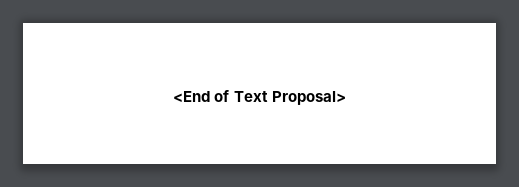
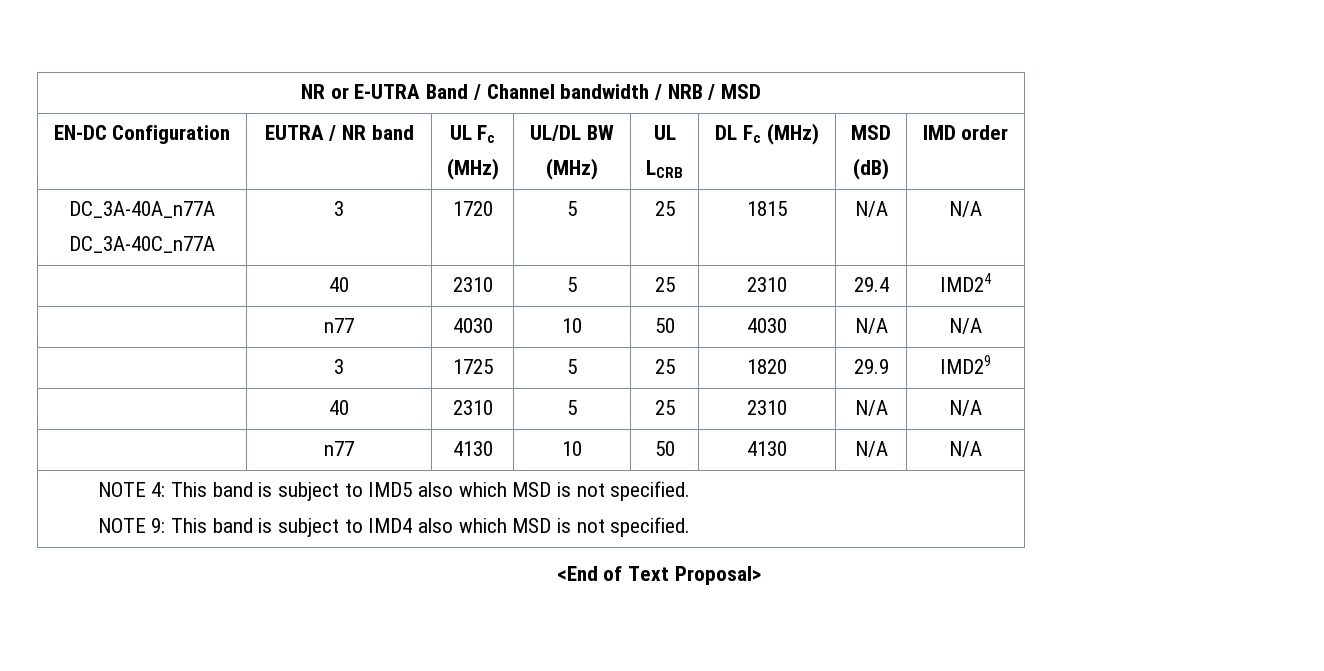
(173, 96) none -> [301,84,761,100] [53,125,231,144] [264,125,414,141] [449,125,496,143] [446,158,499,180] [530,125,614,141] [546,158,598,180] [653,125,676,140] [646,160,683,178] [715,123,819,145] [851,125,891,140] [853,158,889,180] [922,125,1009,140] [69,201,215,218] [69,236,215,253] [334,201,344,216] [452,201,493,216] [567,201,577,216] [654,201,675,216] [747,201,787,216] [854,201,888,217] [949,201,982,217] [329,277,349,292] [452,277,493,292] [567,277,577,292] [654,277,675,292] [747,277,787,292] [853,277,889,292] [940,273,991,292] [324,318,354,333] [452,318,493,333] [562,318,582,333] [654,318,675,333] [747,318,787,333] [854,318,888,334] [949,318,982,334] [334,359,344,374] [452,359,493,374] [567,359,577,374] [654,359,675,374] [747,359,787,374] [853,359,889,374] [940,355,991,374] [329,400,349,415] [452,400,493,415] [567,400,577,415] [654,400,675,415] [747,400,787,415] [854,400,888,416] [949,400,982,416] [324,441,354,456] [452,441,493,456] [562,441,582,456] [654,441,675,456] [747,441,787,456] [854,441,888,457] [949,441,982,457] [97,481,691,501] [97,517,691,537] NR or E-UTRA Band / Channel bandwidth / NRB / MSD // EN-DC Configuration | EUTRA / NR band | UL Fc // (MHz) | UL/DL BW // (MHz) | UL // LCRB | DL Fc (MHz) | MSD // (dB) | IMD order // DC_3A-40A_n77A // DC_3A-40C_n77A | 3 | 1720 | 5 | 25 | 1815 | N/A | N/A // | 40 | 2310 | 5 | 25 | 2310 | 29.4 | IMD24 // | n77 | 4030 | 10 | 50 | 4030 | N/A | N/A // | 3 | 1725 | 5 | 25 | 1820 | 29.9 | IMD29 // | 40 | 2310 | 5 | 25 | 2310 | N/A | N/A // | n77 | 4130 | 10 | 50 | 4130 | N/A | N/A // NOTE 4: This band is subject to IMD5 also which MSD is not specified. // NOTE 9: This band is subject to IMD4 also which MSD is not specified. //

